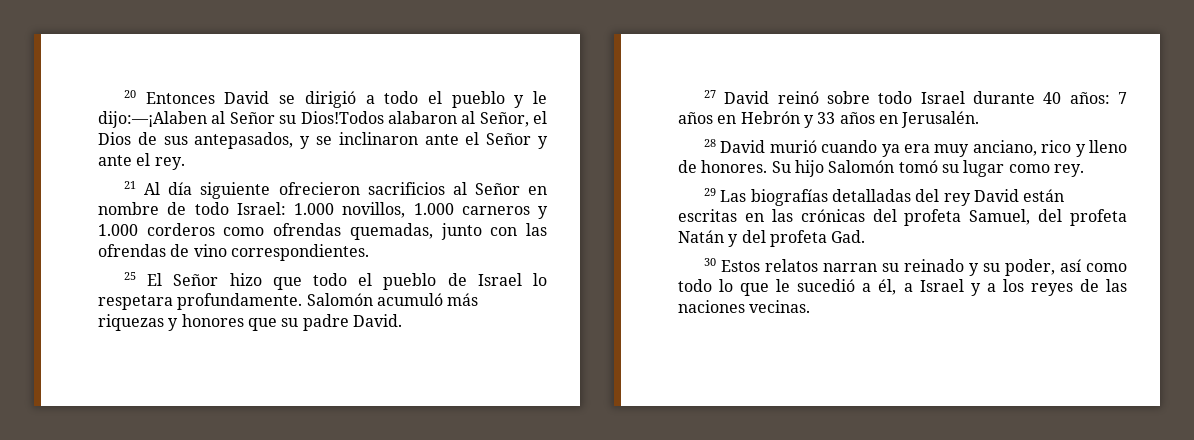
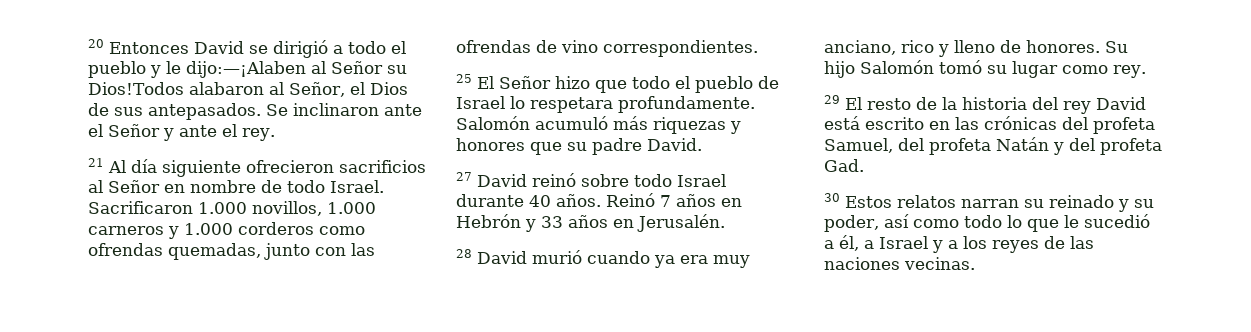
[194,132,332,149] antepasados, y se -> [148,103,288,120] antepasados. Se
[236,202,286,215] Israel: -> [330,180,384,193] [88,201,193,214] Israel. Sacrificaron
[1069,92,1110,104] años: -> [556,193,655,207] años. Reinó
[720,189,911,206] Las biografías detalladas -> [845,97,1027,110] El resto de la historia
[1023,189,1065,202] [678,209,737,222] están escritas -> [824,116,924,130] está escrito

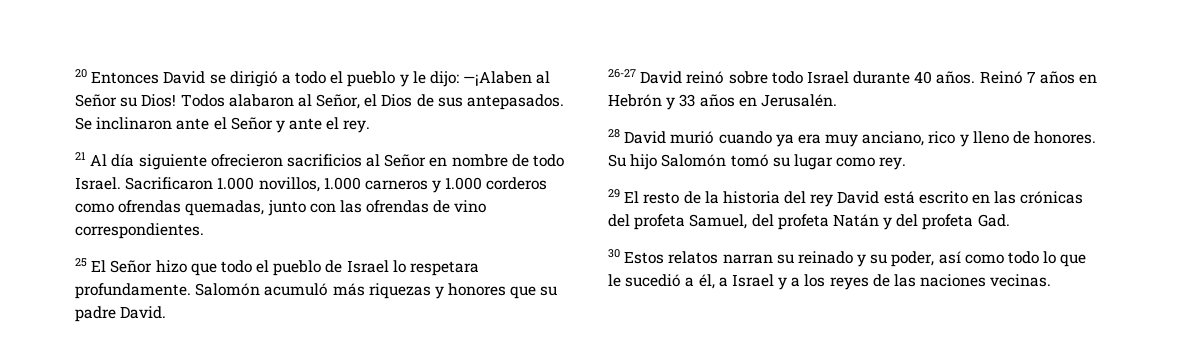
[186,61,306,78] dijo:—¡Alaben -> [430,71,533,87] dijo: —¡Alaben
[88,82,184,95] Dios!Todos -> [141,94,225,107] Dios! Todos
[456,172,472,181] 27 -> [608,69,636,78] 26-27

